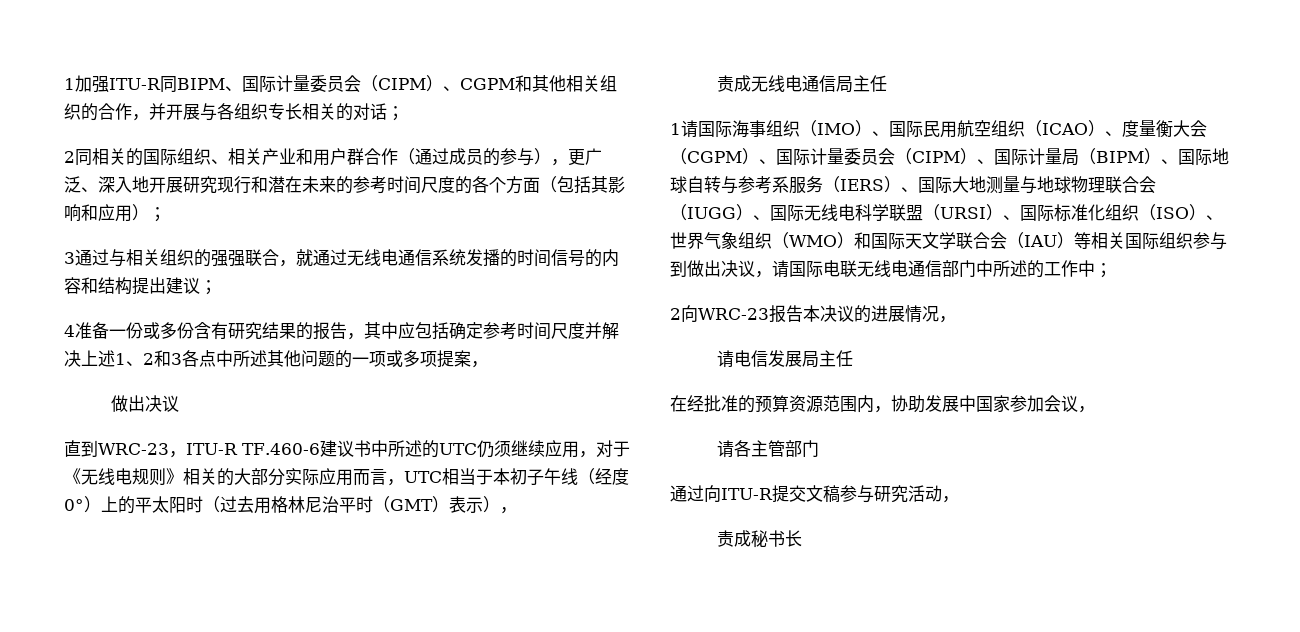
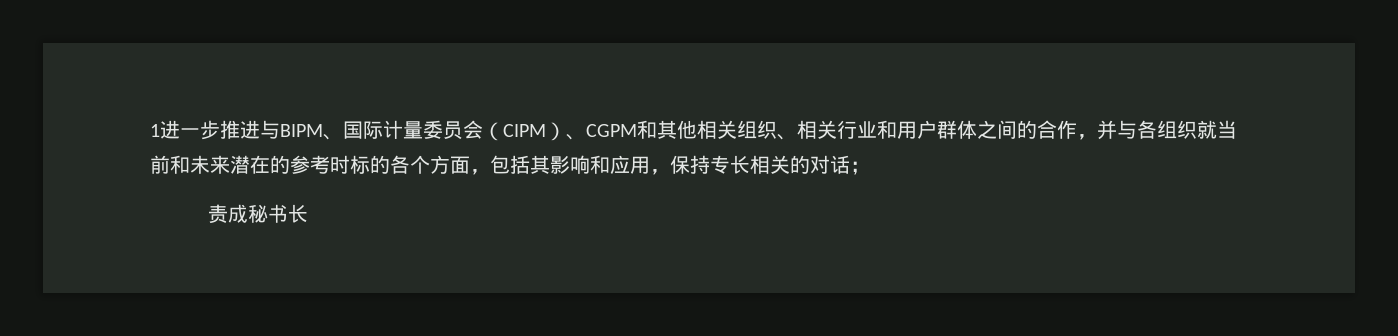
[64,75,177,93] 1加强ITU-R同 -> [150,120,280,140] 1进一步推进与
(81, 111) none -> [777,120,1017,140] 、相关行业和用户群体之间
[166,104,200,120] 开展 -> (1117, 130) none
[268,103,404,121] [64,148,602,166] [64,176,625,194] [64,204,166,222] [64,249,619,267] [64,277,217,295] [64,322,619,340] [64,350,488,368] [110,395,179,412] [64,440,630,458] [64,468,629,486] [64,496,517,514] [716,75,887,93] [670,120,1207,138] [670,148,1229,166] [670,176,1156,194] [670,204,1223,222] [670,232,1227,250] [670,260,1112,278] [670,305,956,323] [716,350,853,368] [670,395,1095,413] [716,440,819,458] [670,485,959,503] 专长相关的对话； // 2同相关的国际组织、相关产业和用户群合作（通过成员的参与），更广泛、深入地开展研究现行和潜在未来的参考时间尺度的各个方面（包括其影响和应用）； // 3通过与相关组织的强强联合，就通过无线电通信系统发播的时间信号的内容和结构提出建议； // 4准备一份或多份含有研究结果的报告，其中应包括确定参考时间尺度并解决上述1、2和3各点中所述其他问题的一项或多项提案， // 做出决议 // 直到WRC-23，ITU-R TF.460-6建议书中所述的UTC仍须继续应用，对于《无线电规则》相关的大部分实际应用而言，UTC相当于本初子午线（经度0°）上的平太阳时（过去用格林尼治平时（GMT）表示）， // 责成无线电通信局主任 // 1请国际海事组织（IMO）、国际民用航空组织（ICAO）、度量衡大会（CGPM）、国际计量委员会（CIPM）、国际计量局（BIPM）、国际地球自转与参考系服务（IERS）、国际大地测量与地球物理联合会（IUGG）、国际无线电科学联盟（URSI）、国际标准化组织（ISO）、世界气象组织（WMO）和国际天文学联合会（IAU）等相关国际组织参与到做出决议，请国际电联无线电通信部门中所述的工作中； // 2向WRC-23报告本决议的进展情况， // 请电信发展局主任 // 在经批准的预算资源范围内，协助发展中国家参加会议， // 请各主管部门 // 通过向ITU-R提交文稿参与研究活动， -> [1197,120,1237,139] [150,155,870,175] 就当前和未来潜在的参考时标的各个方面，包括其影响和应用，保持专长相关的对话；

